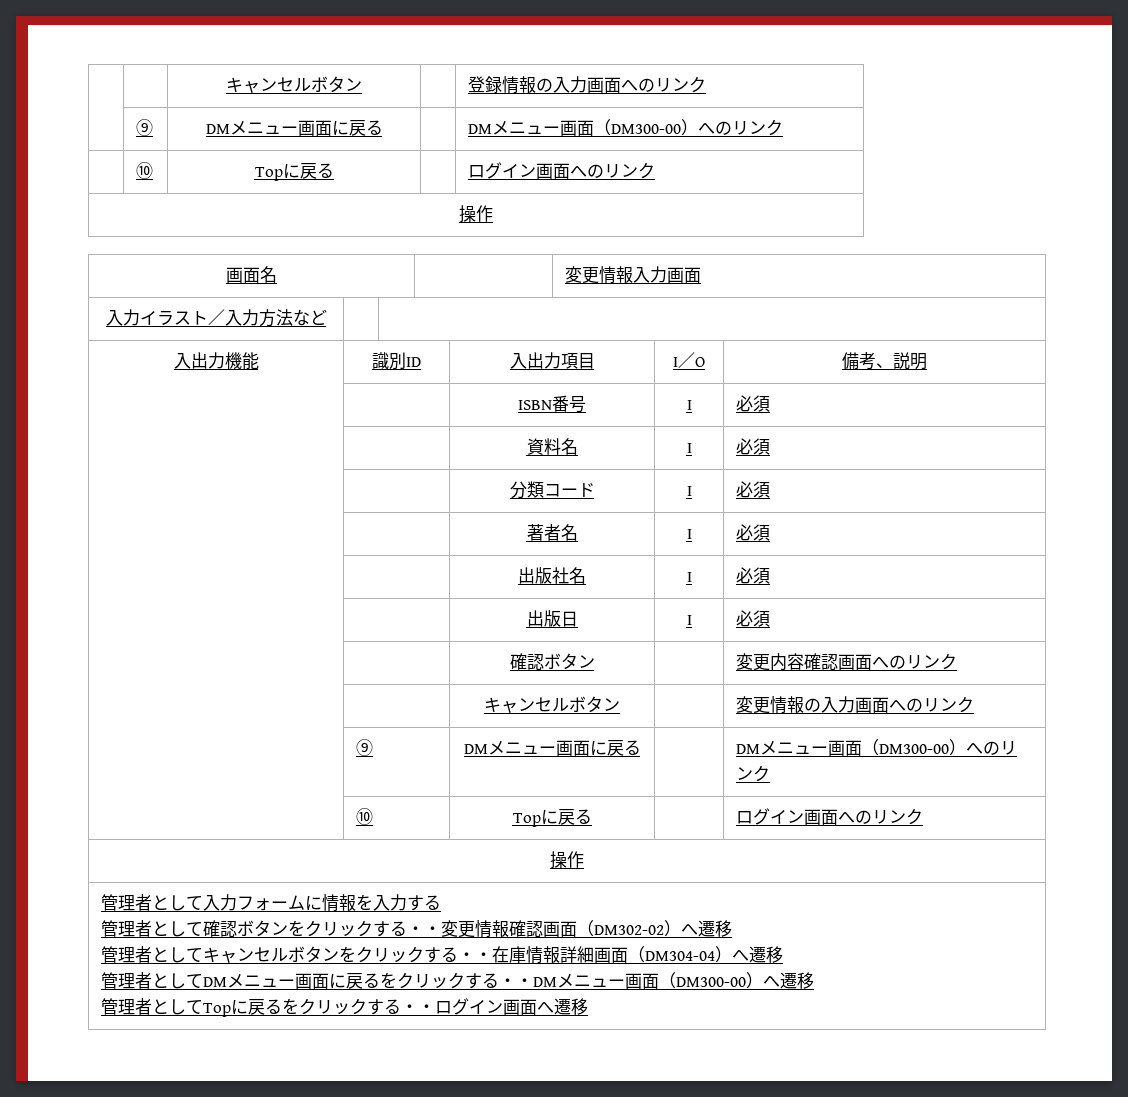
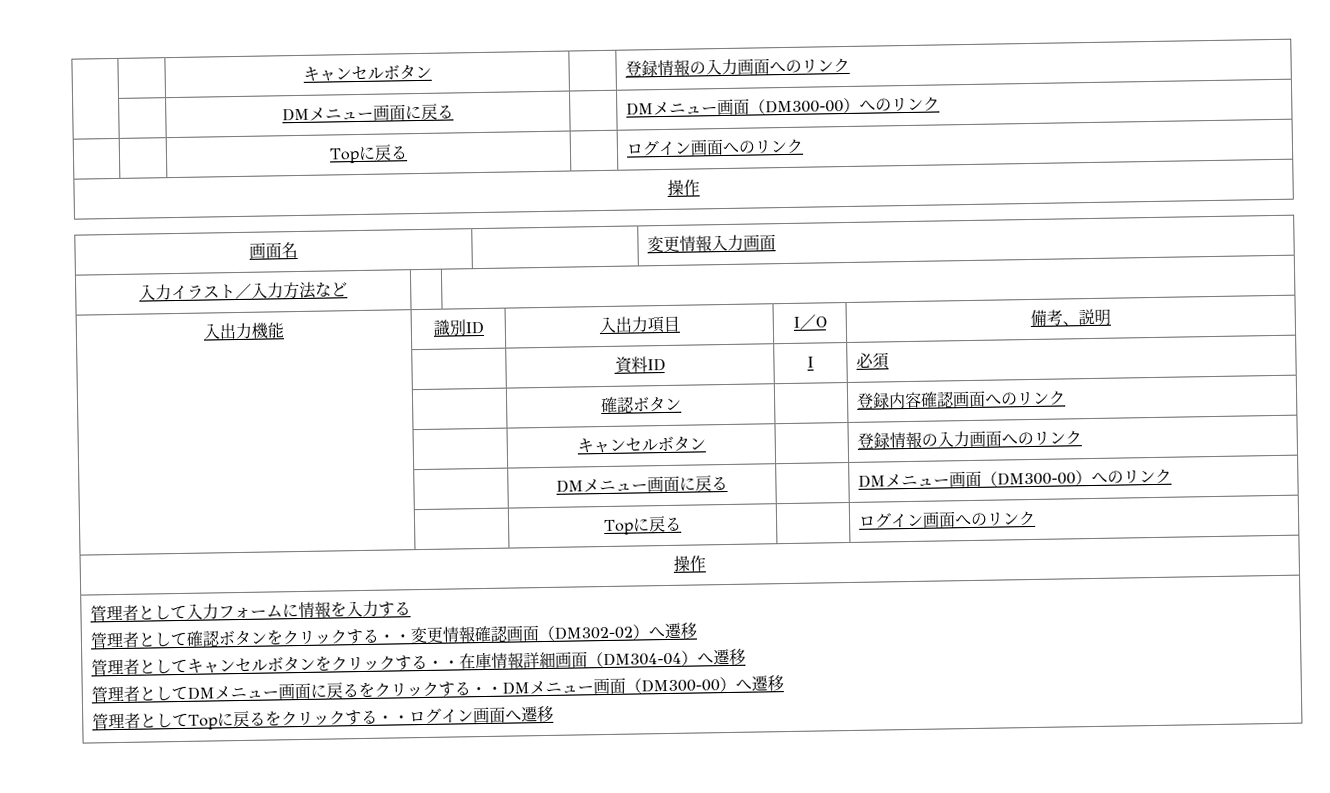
[136,119,154,136] ⑨ -> (850, 65) none
[136,162,154,179] ⑩ -> (940, 104) none
[518,395,586,413] [686,400,692,410] [736,395,771,412] [526,438,578,455] [686,443,692,453] [736,438,771,455] [509,481,595,499] [686,486,692,496] [736,481,771,498] [526,524,578,541] [686,529,692,539] [736,524,771,541] [518,567,586,584] [686,572,692,582] [736,567,771,584] [526,610,578,627] ISBN番号 | I | 必須 // | | 資料名 | I | 必須 // | | 分類コード | I | 必須 // | | 著者名 | I | 必須 // | | 出版社名 | I | 必須 // | | 出版日 -> [614,356,666,374] 資料ID
[736,653,771,671] 変更 -> [855,392,890,409] 登録
[736,696,975,714] [356,739,374,756] 変更情報の入力画面へのリンク // | ⑨ -> [856,430,1082,449] 登録情報の入力画面へのリンク // |
[356,808,374,825] ⑩ -> (1172, 476) none

